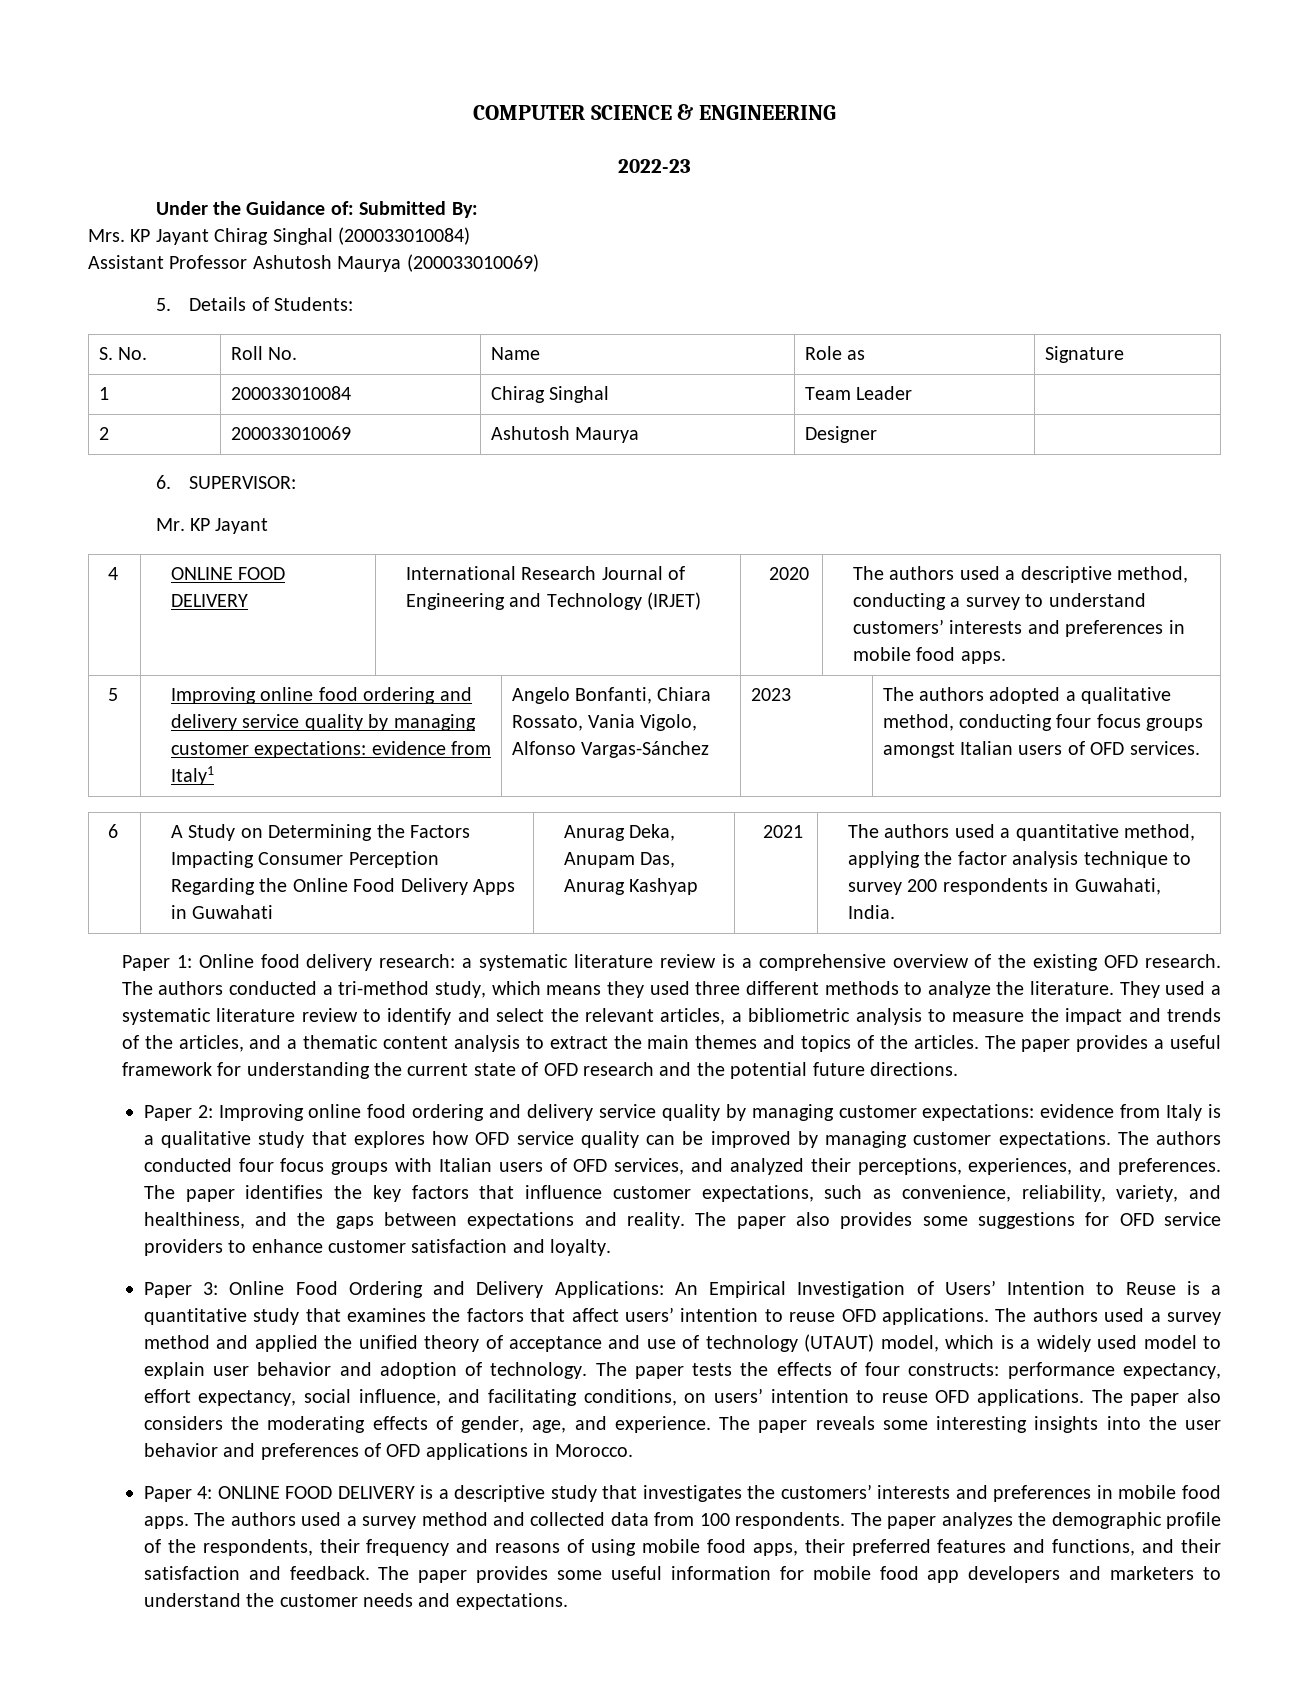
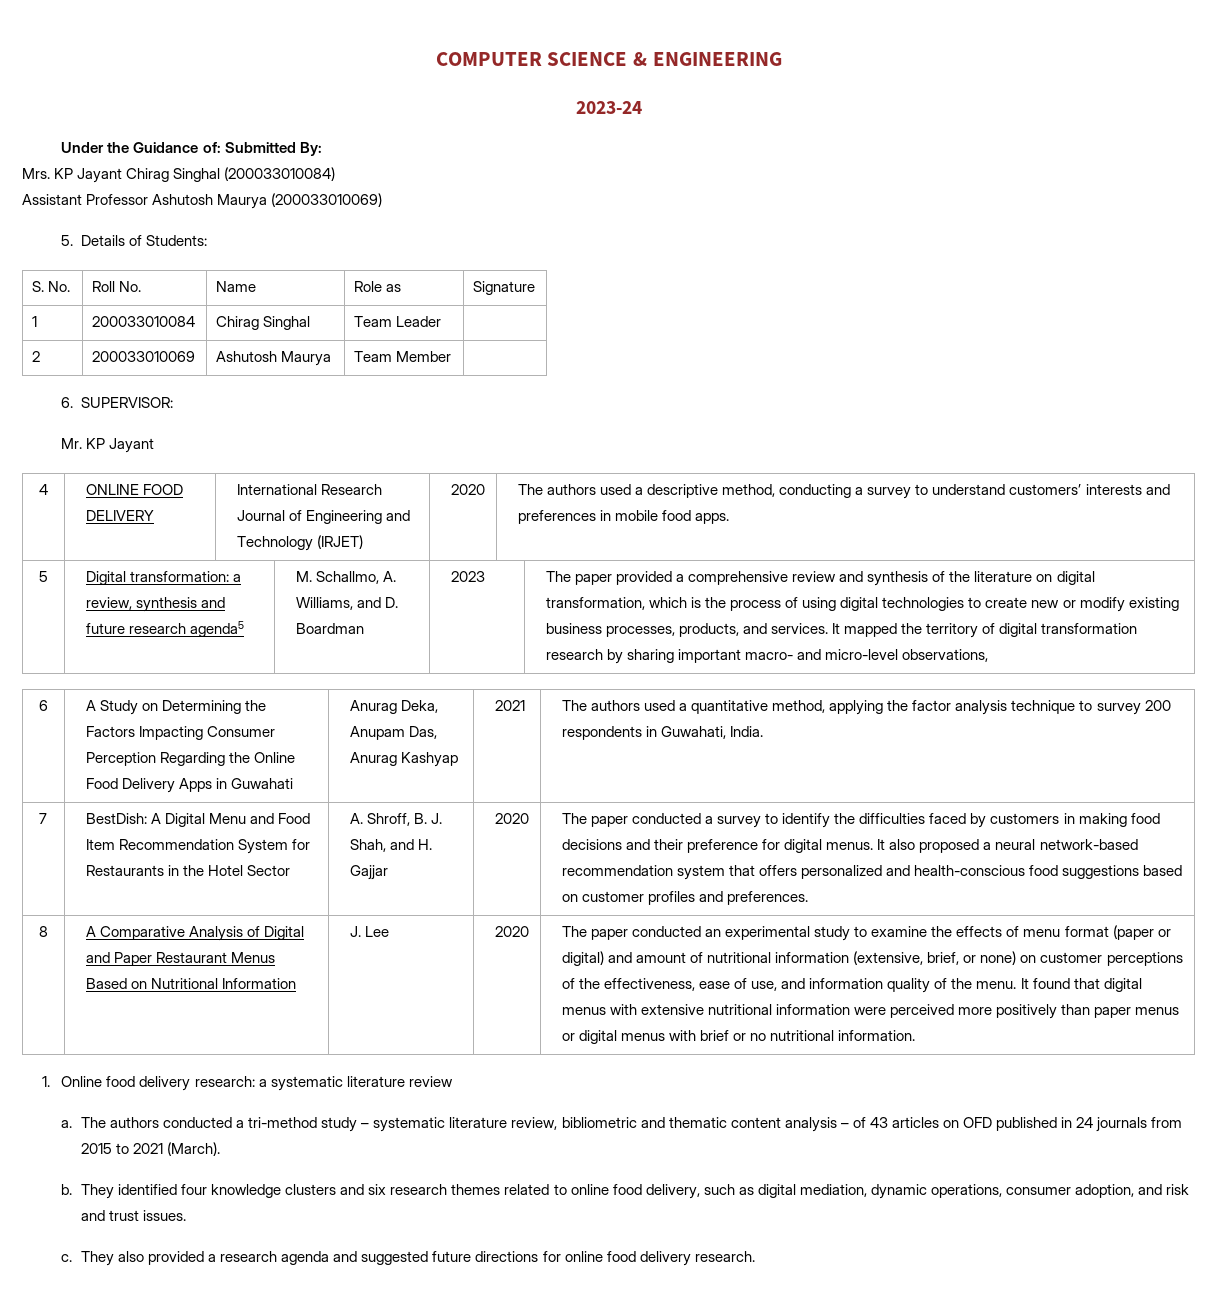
[618,159,691,173] 2022-23 -> [575,101,642,114] 2023-24
[804,426,877,443] Designer -> [354,351,452,362] Team Member
[170,687,472,704] [170,714,476,731] [170,741,492,758] [170,766,214,785] [511,687,712,704] [511,714,698,731] [511,741,710,758] [750,688,791,701] [882,687,1172,704] [882,714,1204,731] [882,741,1200,758] Improving online food ordering and delivery service quality by managing customer expectations: evidence from Italy1 | Angelo Bonfanti, Chiara Rossato, Vania Vigolo, Alfonso Vargas-Sánchez | 2023 | The authors adopted a qualitative method, conducting four focus groups amongst Italian users of OFD services. -> [85,571,242,585] [85,597,226,612] [85,621,245,637] [295,571,397,584] [295,597,399,610] [295,623,364,634] [450,571,485,582] [545,571,1095,586] [545,597,1179,612] [545,623,1138,638] [545,649,989,664] Digital transformation: a review, synthesis and future research agenda5 | M. Schallmo, A. Williams, and D. Boardman | 2023 | The paper provided a comprehensive review and synthesis of the literature on digital transformation, which is the process of using digital technologies to create new or modify existing business processes, products, and services. It mapped the territory of digital transformation research by sharing important macro- and micro-level observations,
[121,955,192,971] // Paper 1: -> [38,813,47,824] [85,813,311,827] [85,839,311,854] [85,865,291,876] [349,813,443,826] [349,839,433,852] [349,865,388,880] [494,813,529,824] [561,813,1160,828] [561,839,1138,853] [561,865,1183,880] [561,891,809,905] [38,926,48,937] [85,926,305,941] [85,952,276,966] [85,978,297,989] [349,926,389,937] [494,926,529,937] [561,925,1171,941] [561,951,1183,966] [561,978,1142,993] [561,1004,1180,1019] [561,1030,916,1044] [41,1076,50,1087] // 7 | BestDish: A Digital Menu and Food Item Recommendation System for Restaurants in the Hotel Sector | A. Shroff, B. J. Shah, and H. Gajjar | 2020 | The paper conducted a survey to identify the difficulties faced by customers in making food decisions and their preference for digital menus. It also proposed a neural network-based recommendation system that offers personalized and health-conscious food suggestions based on customer profiles and preferences. // 8 | A Comparative Analysis of Digital and Paper Restaurant Menus Based on Nutritional Information | J. Lee | 2020 | The paper conducted an experimental study to examine the effects of menu format (paper or digital) and amount of nutritional information (extensive, brief, or none) on customer perceptions of the effectiveness, ease of use, and information quality of the menu. It found that digital menus with extensive nutritional information were perceived more positively than paper menus or digital menus with brief or no nutritional information. // 1.
[721,954,1221,971] is a comprehensive overview of the existing OFD research. -> [61,1120,73,1128] // a.
[435,981,1221,998] [121,1008,1221,1025] [121,1035,1221,1052] [121,1062,958,1079] [143,1104,1221,1121] [143,1131,1221,1148] [143,1158,1221,1175] [143,1185,1221,1202] [143,1212,1221,1229] [143,1239,612,1256] [143,1280,1221,1298] [143,1307,1221,1325] [143,1334,1221,1352] [143,1362,1221,1379] [143,1388,1221,1406] [143,1416,1221,1433] [143,1443,633,1460] [143,1484,1221,1502] [143,1512,1221,1529] [143,1539,1221,1556] [143,1566,1221,1583] [143,1593,568,1610] study, which means they used three different methods to analyze the literature. They used a systematic literature review to identify and select the relevant articles, a bibliometric analysis to measure the impact and trends of the articles, and a thematic content analysis to extract the main themes and topics of the articles. The paper provides a useful framework for understanding the current state of OFD research and the potential future directions. // Paper 2: Improving online food ordering and delivery service quality by managing customer expectations: evidence from Italy is a qualitative study that explores how OFD service quality can be improved by managing customer expectations. The authors conducted four focus groups with Italian users of OFD services, and analyzed their perceptions, experiences, and preferences. The paper identifies the key factors that influence customer expectations, such as convenience, reliability, variety, and healthiness, and the gaps between expectations and reality. The paper also provides some suggestions for OFD service providers to enhance customer satisfaction and loyalty. // Paper 3: Online Food Ordering and Delivery Applications: An Empirical Investigation of Users’ Intention to Reuse is a quantitative study that examines the factors that affect users’ intention to reuse OFD applications. The authors used a survey method and applied the unified theory of acceptance and use of technology (UTAUT) model, which is a widely used model to explain user behavior and adoption of technology. The paper tests the effects of four constructs: performance expectancy, effort expectancy, social influence, and facilitating conditions, on users’ intention to reuse OFD applications. The paper also considers the moderating effects of gender, age, and experience. The paper reveals some interesting insights into the user behavior and preferences of OFD applications in Morocco. // Paper 4: ONLINE FOOD DELIVERY is a descriptive study that investigates the customers’ interests and preferences in mobile food apps. The authors used a survey method and collected data from 100 respondents. The paper analyzes the demographic profile of the respondents, their frequency and reasons of using mobile food apps, their preferred features and functions, and their satisfaction and feedback. The paper provides some useful information for mobile food app developers and marketers to understand the customer needs and expectations. -> [321,1117,1183,1132] [81,1142,221,1156] [61,1184,1190,1199] [81,1210,187,1221] [61,1251,755,1266] study – systematic literature review, bibliometric and thematic content analysis – of 43 articles on OFD published in 24 journals from 2015 to 2021 (March). // b. They identified four knowledge clusters and six research themes related to online food delivery, such as digital mediation, dynamic operations, consumer adoption, and risk and trust issues. // c. They also provided a research agenda and suggested future directions for online food delivery research.

